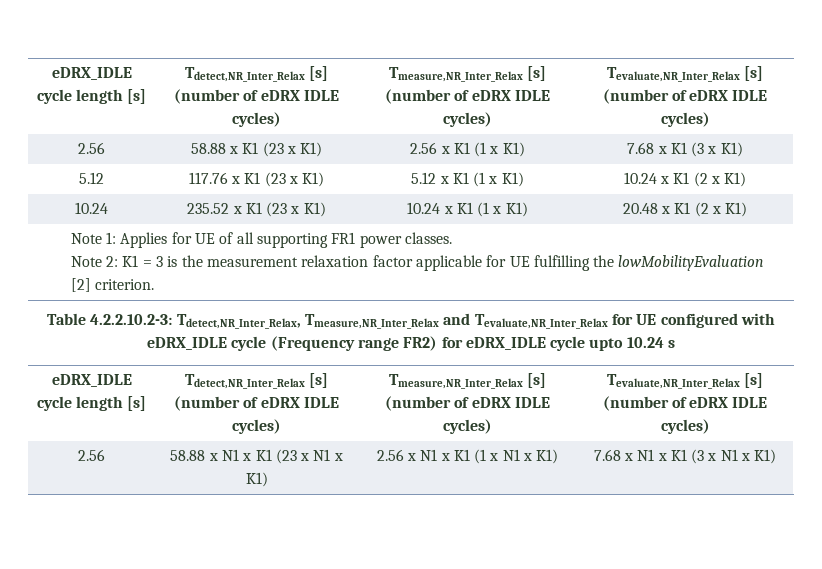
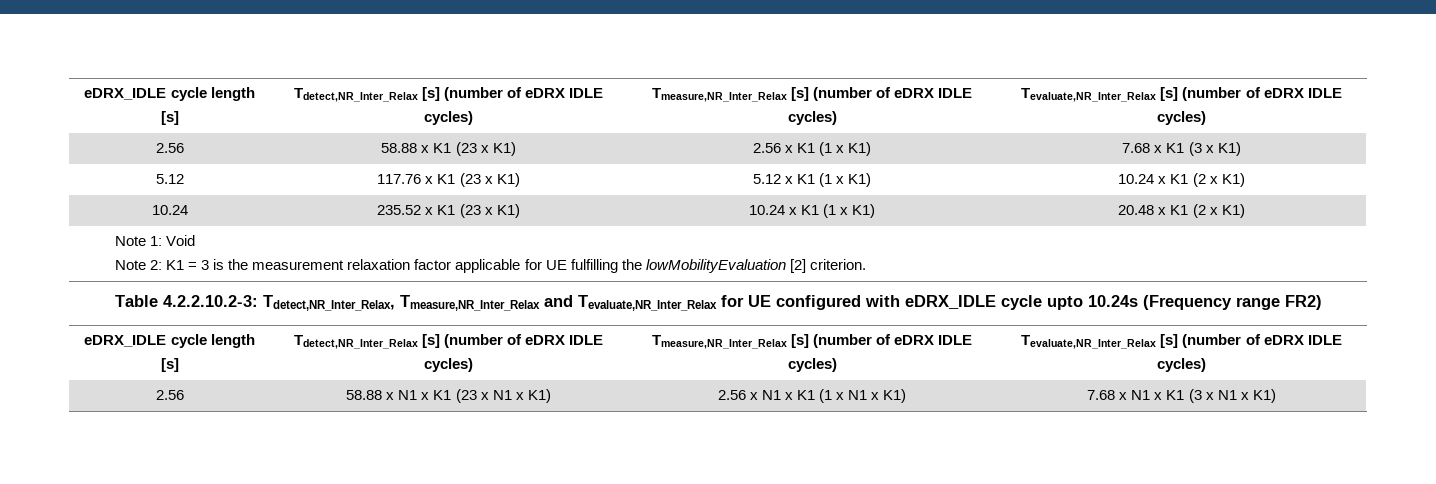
[120,232,452,248] Applies for UE of all supporting FR1 power classes. -> [166,235,196,246] Void
(267, 343) none -> [1046,295,1138,310] upto 10.24s
[441,336,676,351] for eDRX_IDLE cycle upto 10.24 s -> (1322, 302) none

